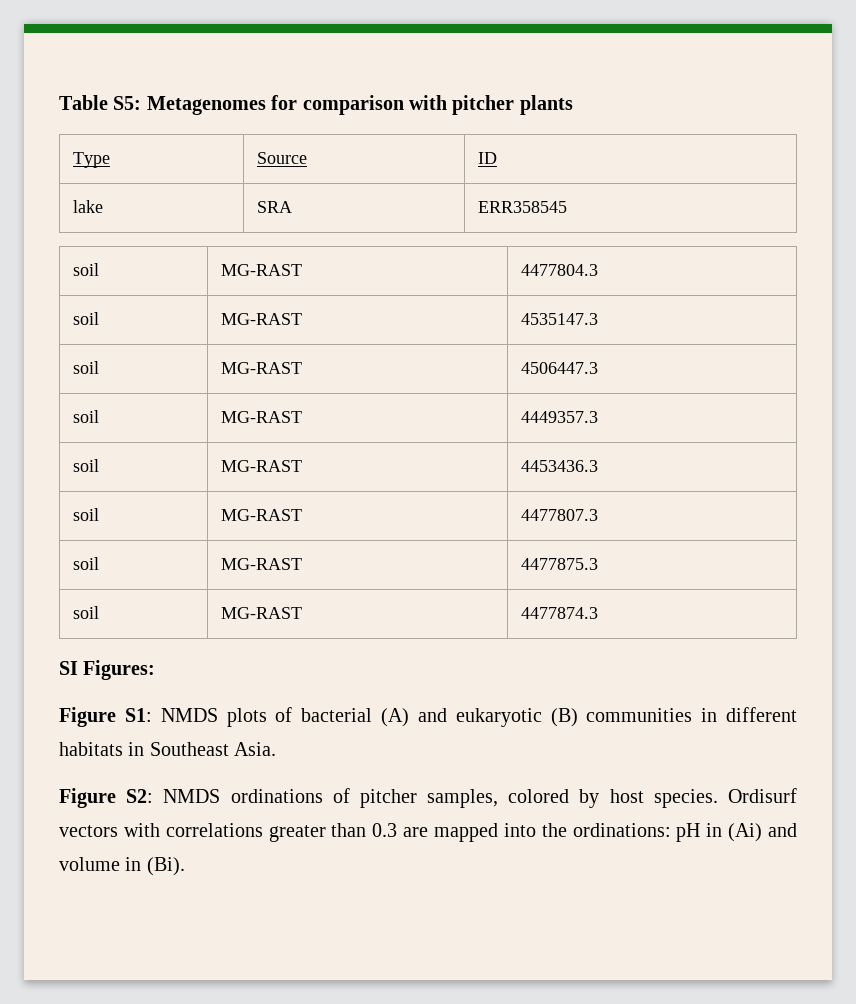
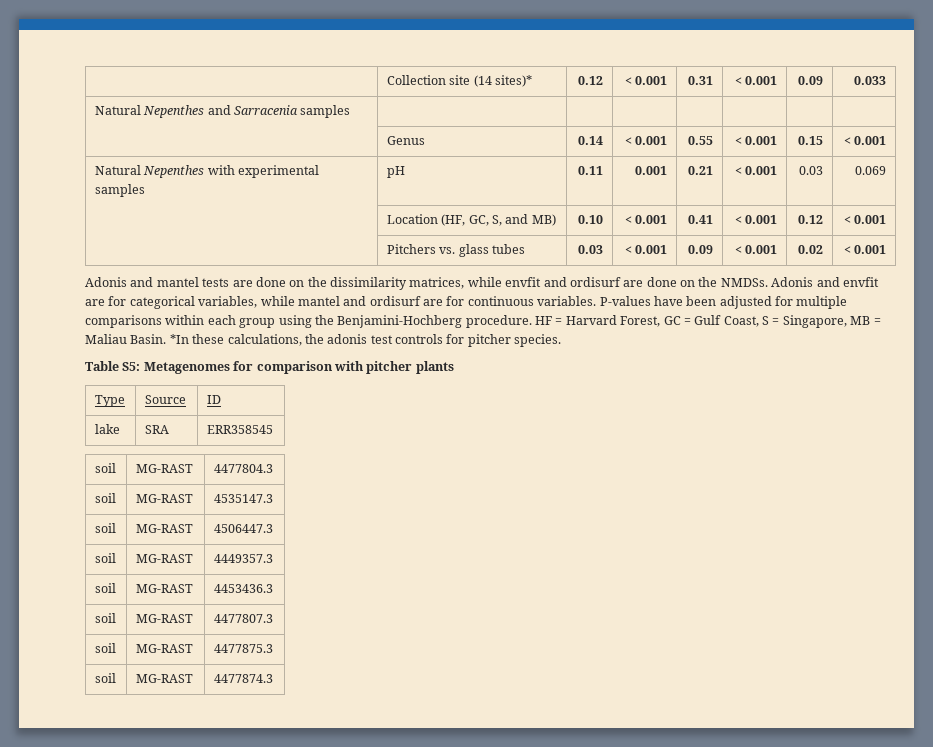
(59, 102) none -> [386,75,533,87] [578,76,604,85] [624,76,668,85] [688,76,714,85] [734,76,778,85] [798,76,824,85] [854,76,887,85] [94,105,351,118] [386,136,425,145] [578,136,604,145] [624,136,668,145] [688,136,714,145] [734,136,778,145] [798,136,824,145] [843,136,887,145] [94,165,320,178] [94,184,145,197] [386,166,405,178] [578,166,604,175] [635,166,668,175] [688,166,714,175] [734,166,778,175] [799,166,824,175] [855,166,887,175] [386,214,556,226] [578,215,604,224] [624,215,668,224] [688,215,714,224] [734,215,778,224] [798,215,824,224] [843,215,887,224] [386,244,526,257] [578,245,604,254] [624,245,668,254] [688,245,714,254] [734,245,778,254] [798,245,824,254] [843,245,887,254] [85,277,879,290] [85,296,848,309] [85,315,881,328] [85,334,562,347] | Collection site (14 sites)* | 0.12 | < 0.001 | 0.31 | < 0.001 | 0.09 | 0.033 // Natural Nepenthes and Sarracenia samples | | | | | | | // | Genus | 0.14 | < 0.001 | 0.55 | < 0.001 | 0.15 | < 0.001 // Natural Nepenthes with experimental samples | pH | 0.11 | 0.001 | 0.21 | < 0.001 | 0.03 | 0.069 // | Location (HF, GC, S, and MB) | 0.10 | < 0.001 | 0.41 | < 0.001 | 0.12 | < 0.001 // | Pitchers vs. glass tubes | 0.03 | < 0.001 | 0.09 | < 0.001 | 0.02 | < 0.001 // Adonis and mantel tests are done on the dissimilarity matrices, while envfit and ordisurf are done on the NMDSs. Adonis and envfit are for categorical variables, while mantel and ordisurf are for continuous variables. P-values have been adjusted for multiple comparisons within each group using the Benjamini-Hochberg procedure. HF = Harvard Forest, GC = Gulf Coast, S = Singapore, MB = Maliau Basin. *In these calculations, the adonis test controls for pitcher species. //
[59,660,156,680] [59,707,798,727] [59,742,277,756] [59,788,797,808] [59,823,797,842] [59,857,185,876] // SI Figures: // Figure S1: NMDS plots of bacterial (A) and eukaryotic (B) communities in different habitats in Southeast Asia. // Figure S2: NMDS ordinations of pitcher samples, colored by host species. Ordisurf vectors with correlations greater than 0.3 are mapped into the ordinations: pH in (Ai) and volume in (Bi). -> (273, 678) none

